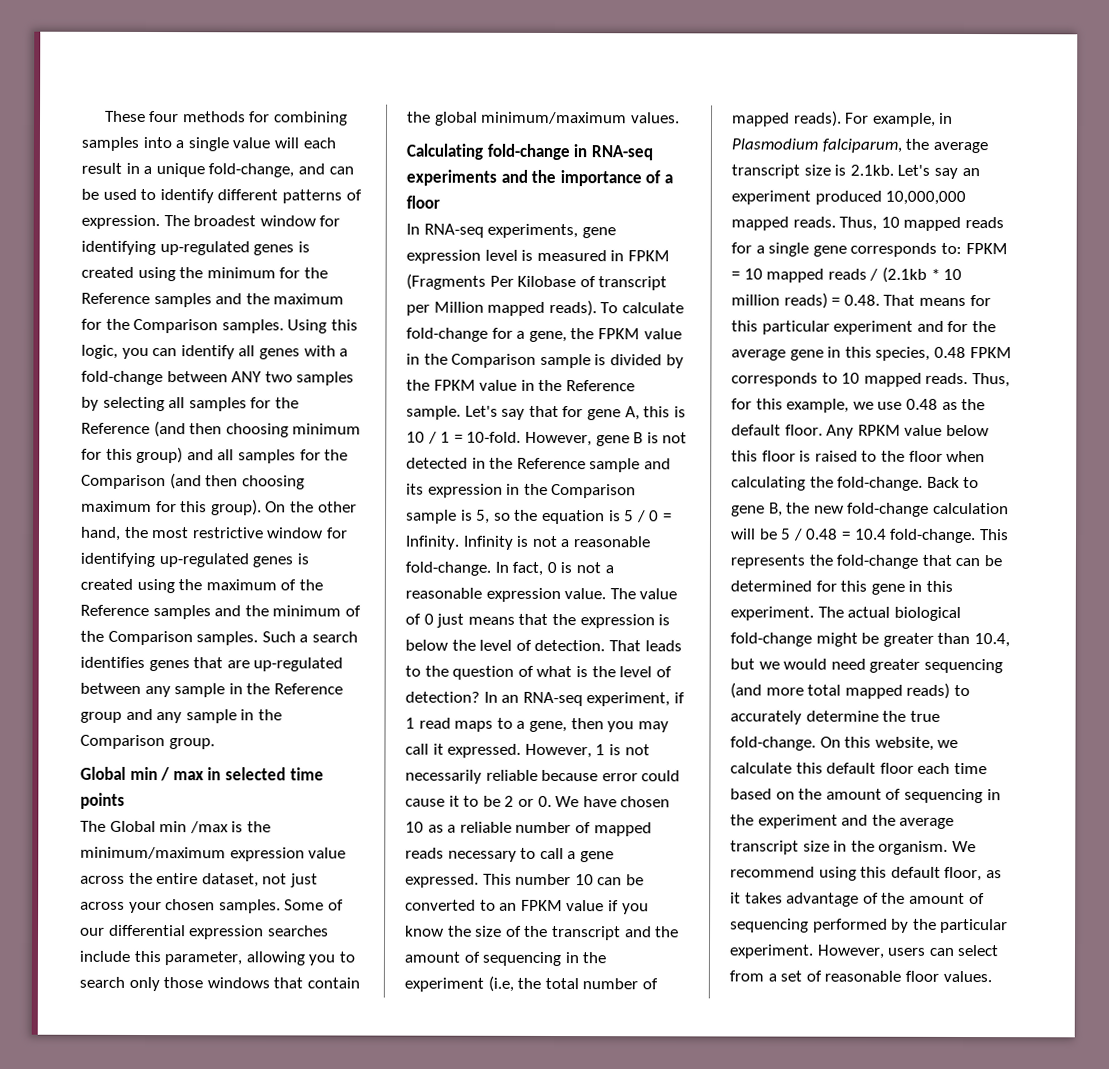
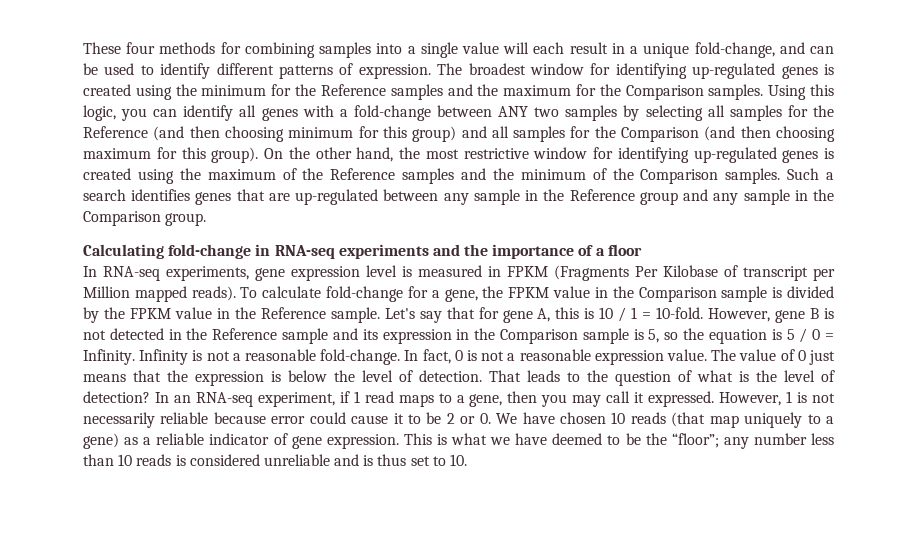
[80,766,324,782] [80,792,125,809] [80,820,271,834] [80,846,347,862] [80,872,318,888] [80,899,344,914] [80,924,329,940] [79,950,355,966] [79,976,360,992] [407,111,680,126] // Global min / max in selected time points // The Global min /max is the minimum/maximum expression value across the entire dataset, not just across your chosen samples. Some of our differential expression searches include this parameter, allowing you to search only those windows that contain the global minimum/maximum values. -> (207, 219) none
[427,821,652,837] [405,847,614,863] [405,873,644,888] [405,899,649,915] [405,925,680,941] [404,951,607,967] [404,975,658,992] [731,110,954,127] [731,138,988,154] [731,164,980,179] [731,190,967,206] [731,216,1004,231] [731,242,1008,257] [731,266,963,283] [731,292,991,309] [731,320,996,335] [731,346,1012,361] [731,372,1010,388] [731,398,986,413] [731,424,989,439] [731,450,986,463] [731,476,980,491] [731,502,1009,517] [730,528,1009,544] [730,554,1002,569] [730,580,953,595] [730,606,961,621] [730,632,1010,648] [730,658,1003,674] [730,682,970,699] [730,710,940,725] [730,736,959,751] [730,762,987,775] [730,788,1001,804] [730,814,955,829] [730,840,976,855] [730,866,1002,882] [730,892,985,907] [730,918,1009,934] [729,944,999,959] [729,970,992,983] as a reliable number of mapped reads necessary to call a gene expressed. This number 10 can be converted to an FPKM value if you know the size of the transcript and the amount of sequencing in the experiment (i.e, the total number of mapped reads). For example, in Plasmodium falciparum, the average transcript size is 2.1kb. Let's say an experiment produced 10,000,000 mapped reads. Thus, 10 mapped reads for a single gene corresponds to: FPKM = 10 mapped reads / (2.1kb * 10 million reads) = 0.48. That means for this particular experiment and for the average gene in this species, 0.48 FPKM corresponds to 10 mapped reads. Thus, for this example, we use 0.48 as the default floor. Any RPKM value below this floor is raised to the floor when calculating the fold-change. Back to gene B, the new fold-change calculation will be 5 / 0.48 = 10.4 fold-change. This represents the fold-change that can be determined for this gene in this experiment. The actual biological fold-change might be greater than 10.4, but we would need greater sequencing (and more total mapped reads) to accurately determine the true fold-change. On this website, we calculate this default floor each time based on the amount of sequencing in the experiment and the average transcript size in the organism. We recommend using this default floor, as it takes advantage of the amount of sequencing performed by the particular experiment. However, users can select from a set of reasonable floor values. -> [630,412,835,428] [83,433,835,449] [83,454,468,466] reads (that map uniquely to a gene) as a reliable indicator of gene expression. This is what we have deemed to be the “floor”; any number less than 10 reads is considered unreliable and is thus set to 10.

